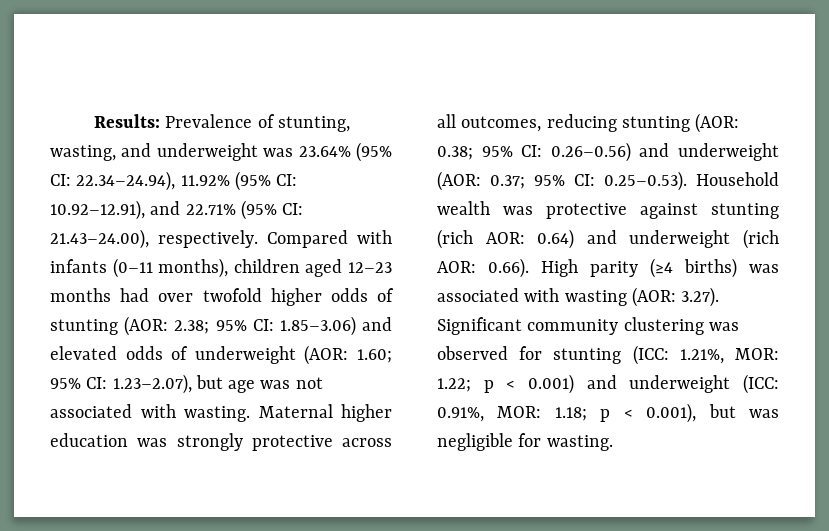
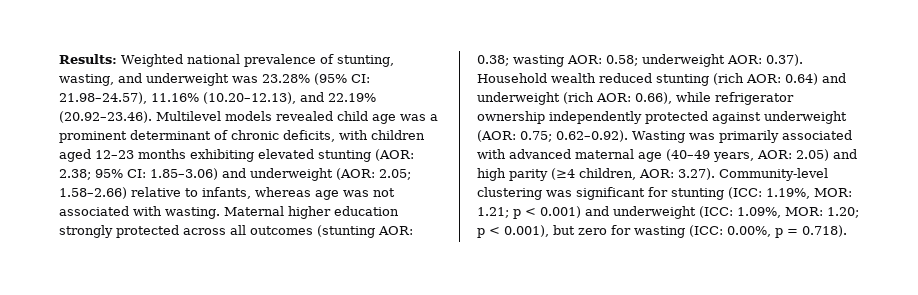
[165,114,253,128] Prevalence -> [121,54,316,67] Weighted national prevalence
[298,142,392,162] [50,171,298,191] [50,200,304,220] [50,229,392,249] [50,258,392,278] [50,288,394,306] 23.64% (95% CI: 22.34–24.94), 11.92% (95% CI: 10.92–12.91), and 22.71% (95% CI: 21.43–24.00), respectively. Compared with infants (0–11 months), children aged 12–23 months had over twofold higher odds of -> [262,73,370,85] [59,92,376,104] [59,111,438,124] [59,130,425,143] [59,149,314,162] 23.28% (95% CI: 21.98–24.57), 11.16% (10.20–12.13), and 22.19% (20.92–23.46). Multilevel models revealed child age was a prominent determinant of chronic deficits, with children aged 12–23 months exhibiting elevated
[50,345,392,365] [50,374,223,394] elevated odds of underweight (AOR: 1.60; 95% CI: 1.23–2.07), but -> [250,168,411,181] [59,187,311,199] underweight (AOR: 2.05; 1.58–2.66) relative to infants, whereas
[137,433,392,451] [437,113,740,133] [437,142,779,162] [437,171,779,191] [437,201,698,219] was strongly protective across all outcomes, reducing stunting (AOR: 0.38; 95% CI: 0.26–0.56) and underweight (AOR: 0.37; 95% CI: 0.25–0.53). Household wealth was protective against -> [59,225,413,238] [477,54,803,67] [477,73,652,83] strongly protected across all outcomes (stunting AOR: 0.38; wasting AOR: 0.58; underweight AOR: 0.37). Household wealth reduced
[488,258,779,278] [437,287,720,307] [437,317,619,335] 0.66). High parity (≥4 births) was associated with wasting (AOR: 3.27). Significant community -> [635,92,794,105] [477,111,847,124] [477,130,852,143] [477,149,857,162] [477,168,828,181] 0.66), while refrigerator ownership independently protected against underweight (AOR: 0.75; 0.62–0.92). Wasting was primarily associated with advanced maternal age (40–49 years, AOR: 2.05) and high parity (≥4 children, AOR: 3.27). Community-level
[437,346,508,360] observed -> [576,187,645,200] significant
[679,348,779,364] [437,378,471,392] 1.21%, MOR: 1.22; -> [766,188,852,199] [477,207,509,218] 1.19%, MOR: 1.21;
[437,406,587,422] 0.91%, MOR: 1.18; -> [737,207,859,218] 1.09%, MOR: 1.20;
[749,409,779,418] [437,433,613,451] was negligible for wasting. -> [578,225,847,238] zero for wasting (ICC: 0.00%, p = 0.718).

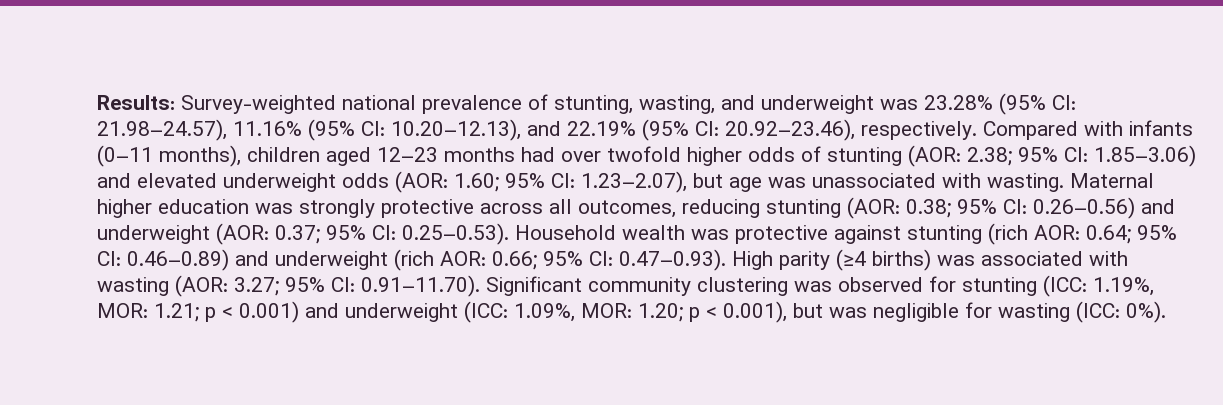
[121,54,183,67] Weighted -> [181,95,336,114] Survey-weighted
[203,92,376,104] [59,111,438,124] [59,130,425,143] [59,149,314,162] (10.20–12.13), and 22.19% (20.92–23.46). Multilevel models revealed child age was a prominent determinant of chronic deficits, with children aged 12–23 months exhibiting elevated -> [308,119,1193,141] [97,145,821,167] (95% CI: 10.20–12.13), and 22.19% (95% CI: 20.92–23.46), respectively. Compared with infants (0–11 months), children aged 12–23 months had over twofold higher odds of
[250,168,411,181] [59,187,395,200] [59,206,129,216] underweight (AOR: 2.05; 1.58–2.66) relative to infants, whereas age was not associated -> [137,171,936,193] elevated underweight odds (AOR: 1.60; 95% CI: 1.23–2.07), but age was unassociated
[59,225,413,238] [477,54,803,67] [477,73,846,86] [477,92,794,105] [477,111,847,124] [477,130,852,143] [477,149,857,162] [477,168,828,181] strongly protected across all outcomes (stunting AOR: 0.38; wasting AOR: 0.58; underweight AOR: 0.37). Household wealth reduced stunting (rich AOR: 0.64) and underweight (rich AOR: 0.66), while refrigerator ownership independently protected against underweight (AOR: 0.75; 0.62–0.92). Wasting was primarily associated with advanced maternal age (40–49 years, AOR: 2.05) and high parity (≥4 children, AOR: 3.27). Community-level -> [255,197,1175,219] [97,223,1177,245] [97,249,1128,271] [97,275,691,297] was strongly protective across all outcomes, reducing stunting (AOR: 0.38; 95% CI: 0.26–0.56) and underweight (AOR: 0.37; 95% CI: 0.25–0.53). Household wealth was protective against stunting (rich AOR: 0.64; 95% CI: 0.46–0.89) and underweight (rich AOR: 0.66; 95% CI: 0.47–0.93). High parity (≥4 births) was associated with wasting (AOR: 3.27; 95% CI: 0.91–11.70). Significant community
[576,187,645,200] significant -> [838,277,923,292] observed
[578,228,607,235] zero -> [829,303,959,322] was negligible
[727,225,847,238] 0.00%, p = 0.718). -> [1126,301,1166,323] 0%).

